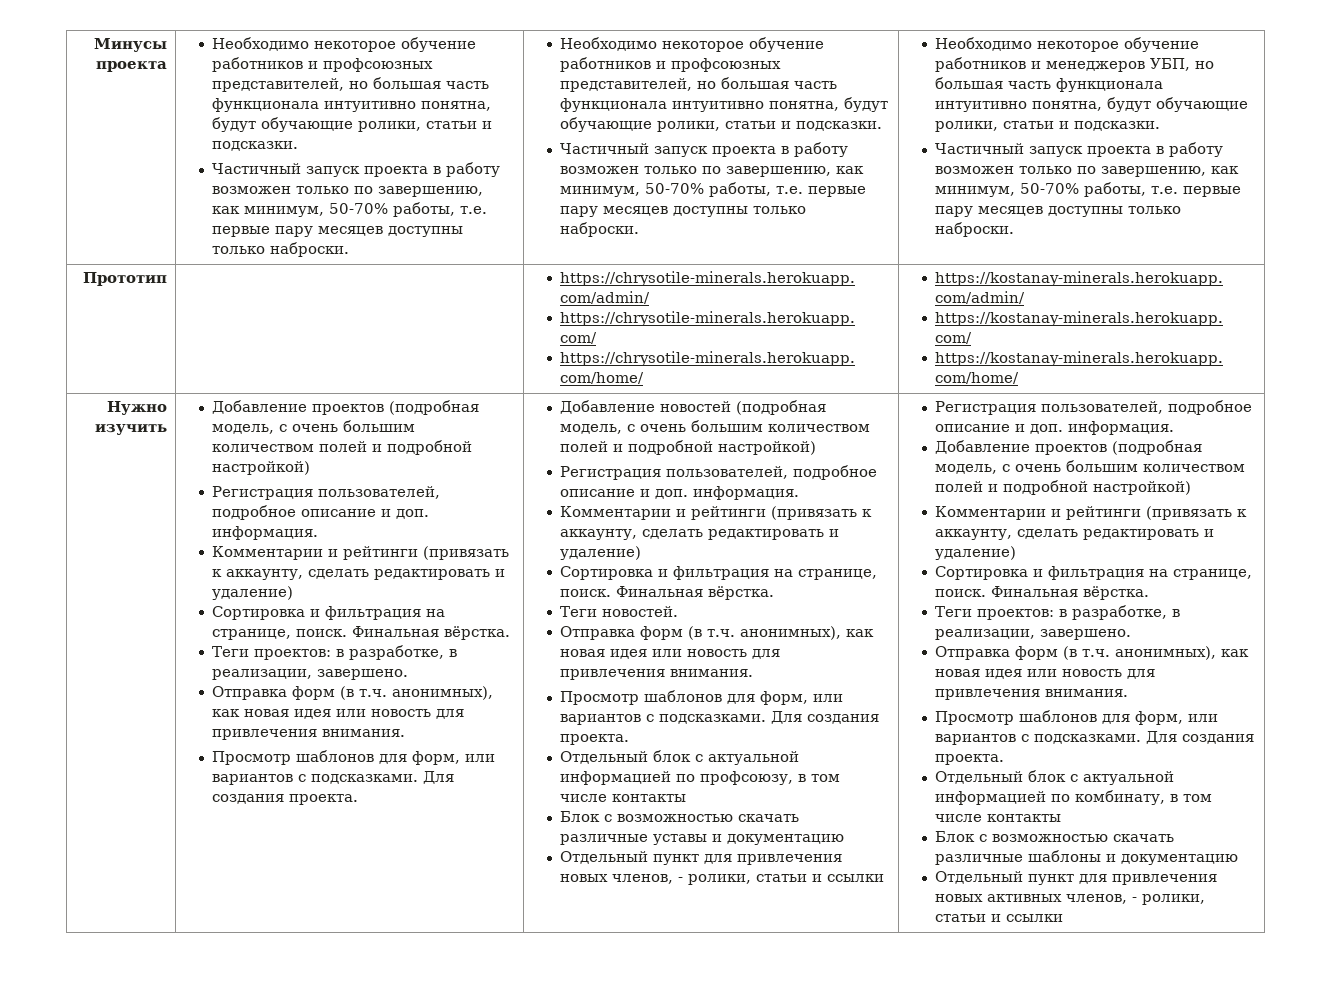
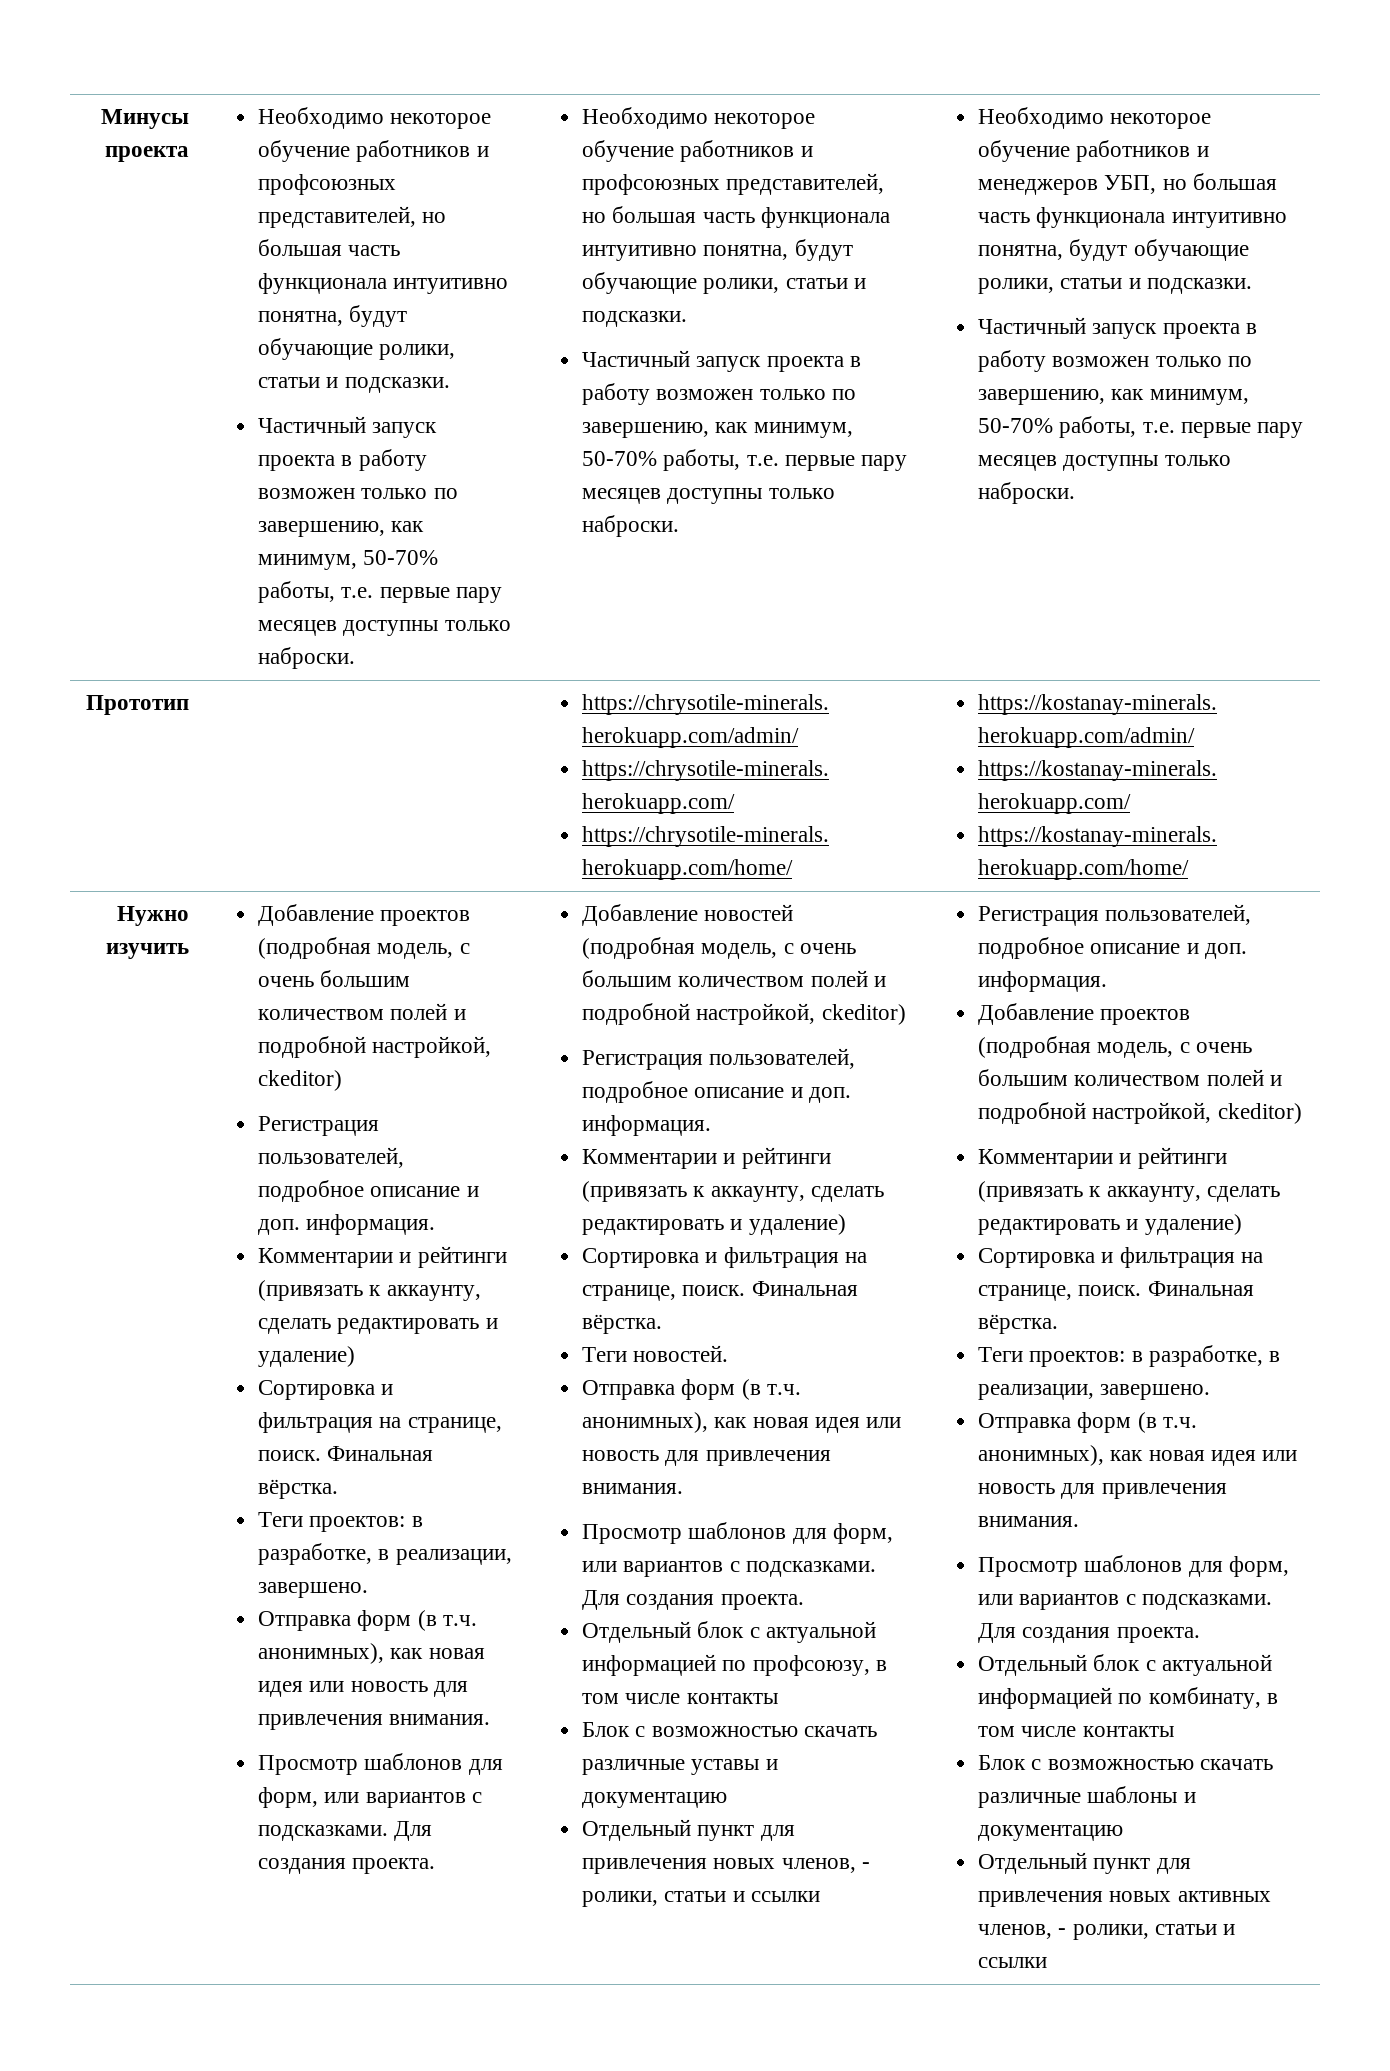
[212,461,311,475] настройкой) -> [372,1036,492,1058] [258,1070,343,1091] настройкой, ckeditor)
[718,441,817,455] настройкой) -> [696,1003,906,1025] настройкой, ckeditor)
[1093,481,1192,495] настройкой) -> [1092,1102,1302,1124] настройкой, ckeditor)

